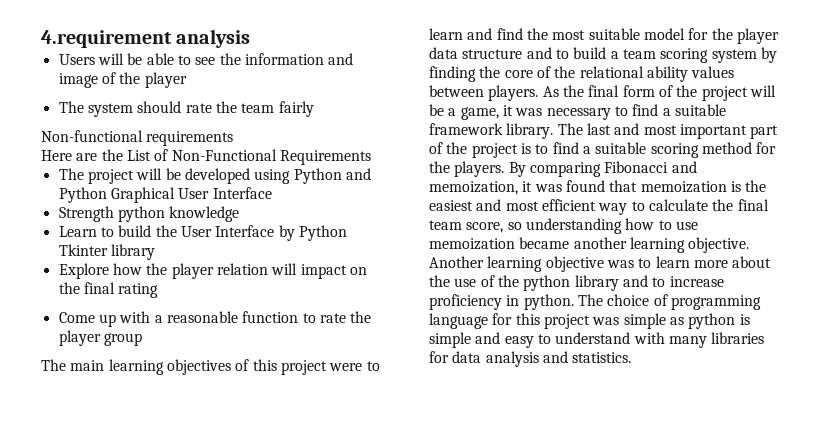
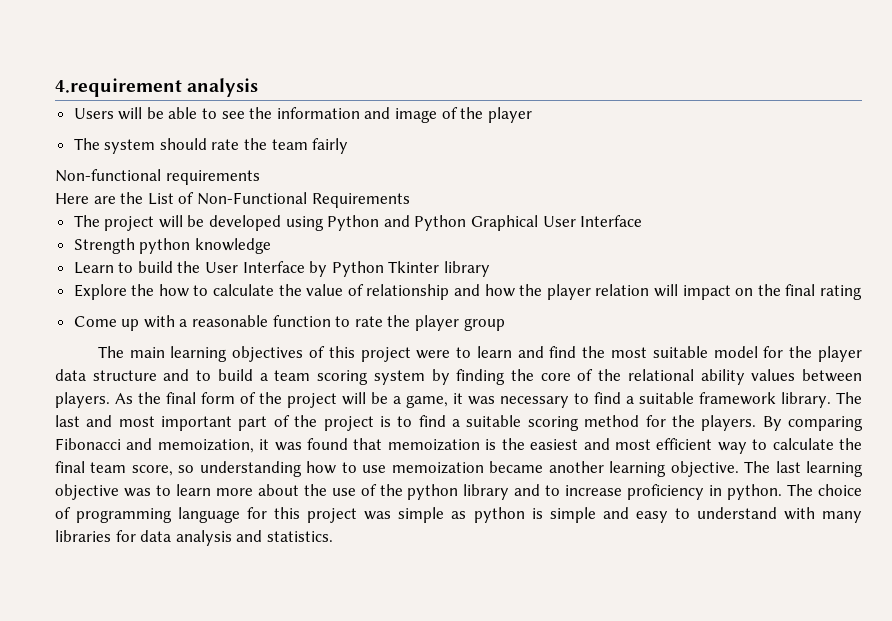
(109, 271) none -> [131,284,481,300] the how to calculate the value of relationship and
[429,256,484,268] Another -> [744,461,801,473] The last

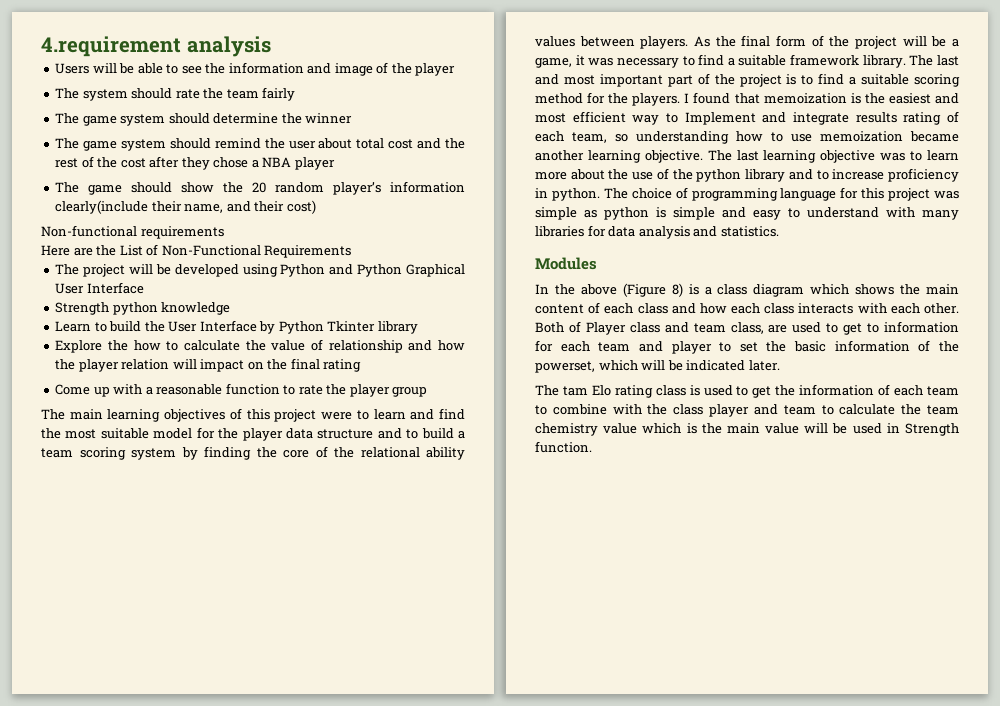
(349, 146) none -> [55,113,353,126] [55,138,465,151] [55,156,335,170] [55,181,465,195] [55,200,316,214] // The game system should determine the winner // The game system should remind the user about total cost and the rest of the cost after they chose a NBA player // The game should show the 20 random player’s information clearly(include their name, and their cost)
[762,416,863,431] [55,438,302,453] By comparing Fibonacci and memoization, it was -> [684,93,690,103] I
[772,438,862,450] [55,461,173,476] calculate the final team score, -> [684,111,959,125] [535,131,607,143] Implement and integrate results rating of each team,
(333, 536) none -> [535,257,597,270] [535,283,959,297] [535,302,959,314] [535,321,959,335] [535,340,959,354] [535,360,780,373] [535,384,959,398] [535,404,959,417] [535,423,959,436] [535,441,592,453] // Modules // In the above (Figure 8) is a class diagram which shows the main content of each class and how each class interacts with each other. Both of Player class and team class, are used to get to information for each team and player to set the basic information of the powerset, which will be indicated later. // The tam Elo rating class is used to get the information of each team to combine with the class player and team to calculate the team chemistry value which is the main value will be used in Strength function.

